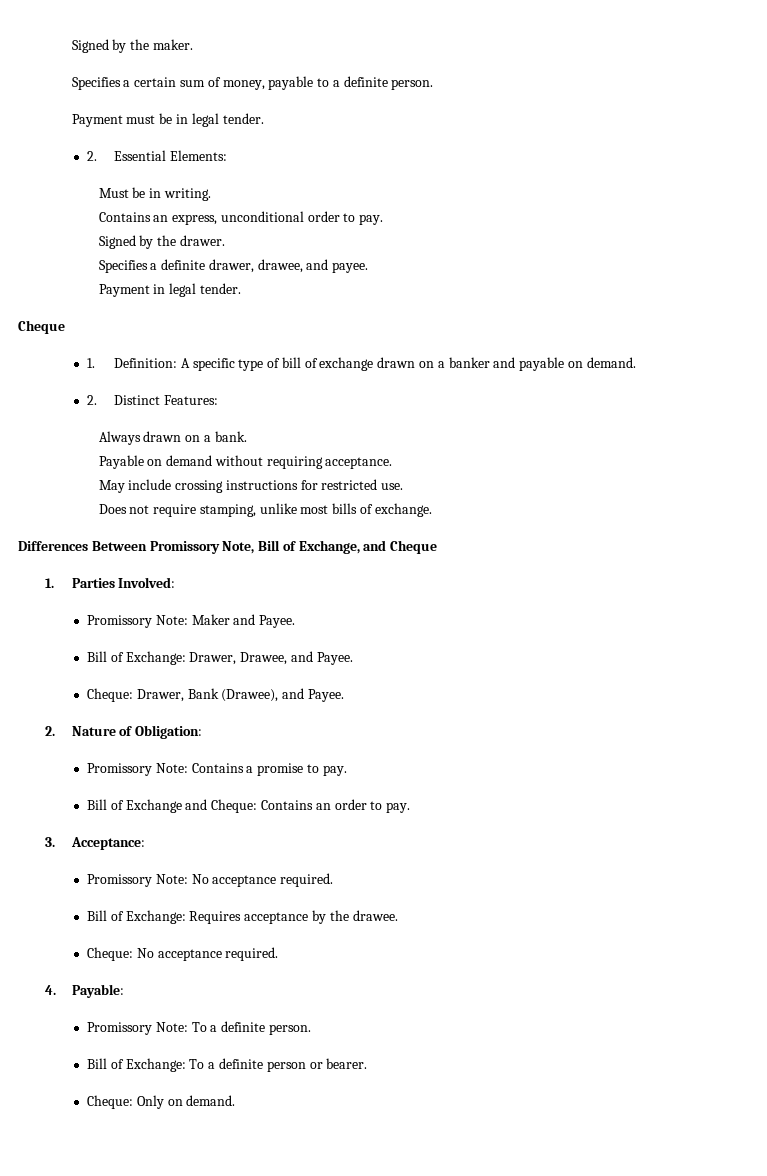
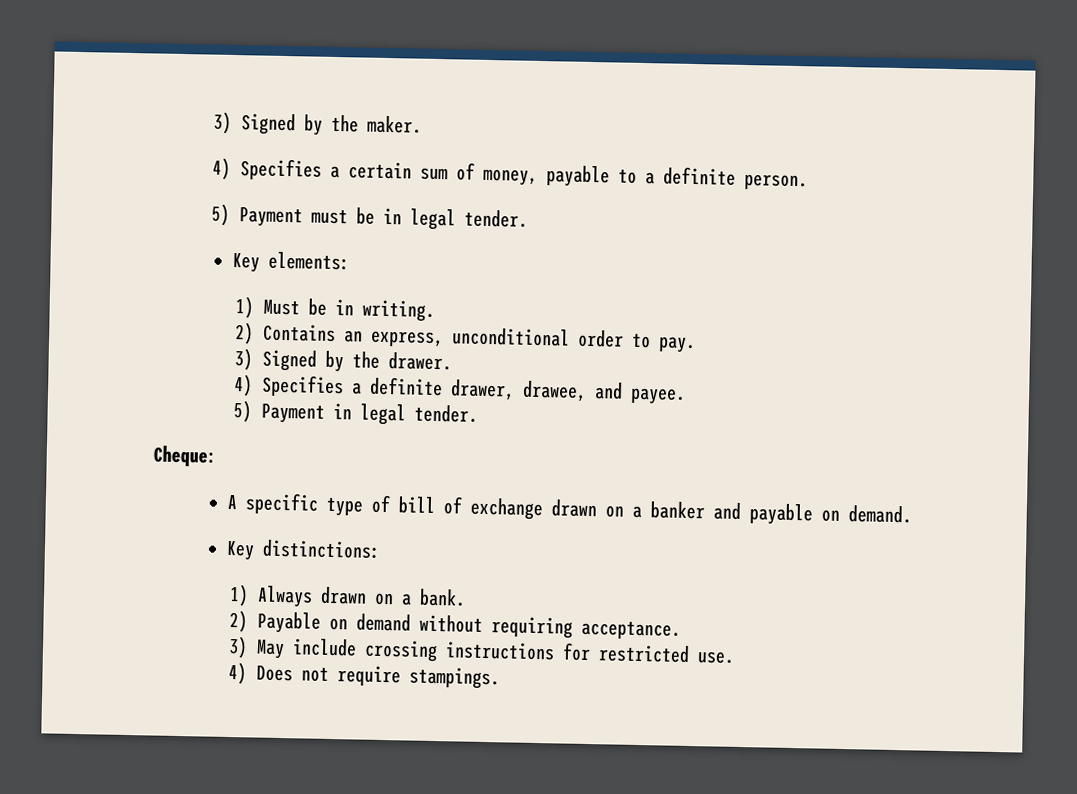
(71, 46) none -> [212,111,232,134] 3)
(194, 44) none -> [211,157,231,180] 4)
(434, 84) none -> [210,203,230,226] 5)
[87,150,227,161] 2. Essential Elements: // -> [231,251,350,273] [235,296,255,319] Key elements: // 1)
(211, 194) none -> [234,322,255,345] 2)
(384, 219) none -> [234,348,254,371] 3)
(225, 240) none -> [233,374,254,397] 4)
(369, 267) none -> [233,400,253,423] 5)
[18,320,65,334] [87,358,177,368] Cheque // 1. Definition: -> [153,445,217,467] Cheque: //
[87,395,218,405] 2. Distinct Features: // -> [225,539,381,561] [229,584,250,607] Key distinctions: // 1)
(247, 436) none -> [229,610,249,633] 2)
(393, 463) none -> [228,636,249,659] 3)
(404, 486) none -> [228,661,248,685] 4)
[199,503,432,517] [18,540,438,554] [44,577,176,588] [87,614,296,628] [87,651,353,665] [87,688,344,702] [44,725,203,739] [87,763,347,776] [87,799,411,813] [44,837,145,850] [87,873,334,887] [87,910,398,924] [87,947,279,961] [44,984,124,998] [87,1021,311,1035] [87,1058,368,1072] [87,1095,236,1109] stamping, unlike most bills of exchange. // Differences Between Promissory Note, Bill of Exchange, and Cheque // 1. Parties Involved: // Promissory Note: Maker and Payee. // Bill of Exchange: Drawer, Drawee, and Payee. // Cheque: Drawer, Bank (Drawee), and Payee. // 2. Nature of Obligation: // Promissory Note: Contains a promise to pay. // Bill of Exchange and Cheque: Contains an order to pay. // 3. Acceptance: // Promissory Note: No acceptance required. // Bill of Exchange: Requires acceptance by the drawee. // Cheque: No acceptance required. // 4. Payable: // Promissory Note: To a definite person. // Bill of Exchange: To a definite person or bearer. // Cheque: Only on demand. -> [409,666,501,690] stampings.

